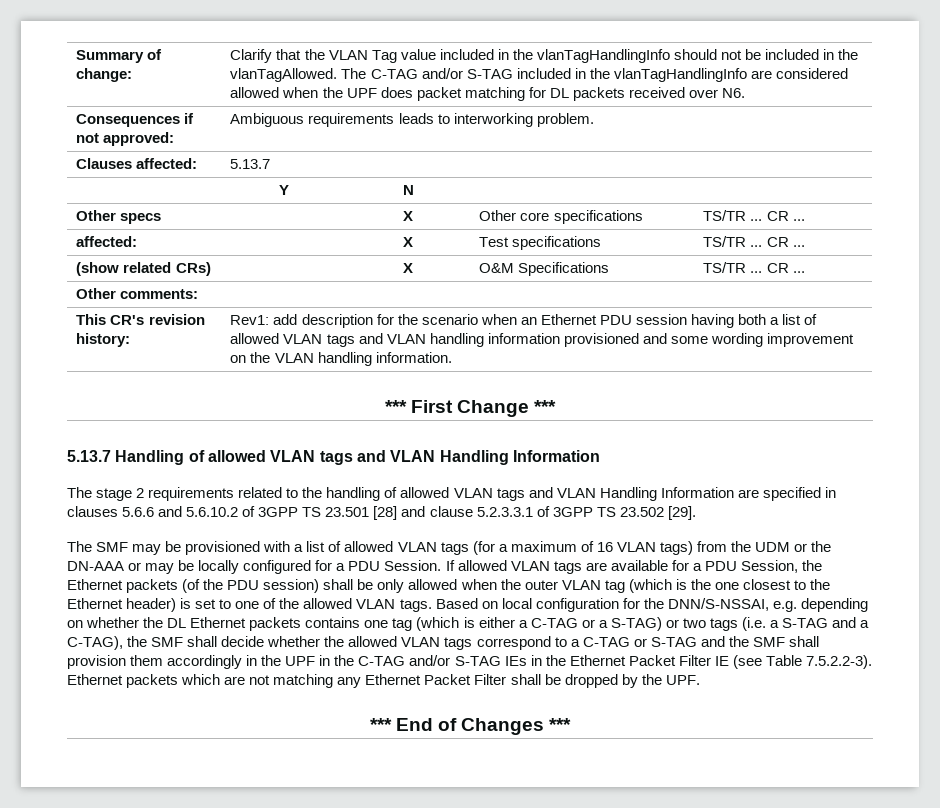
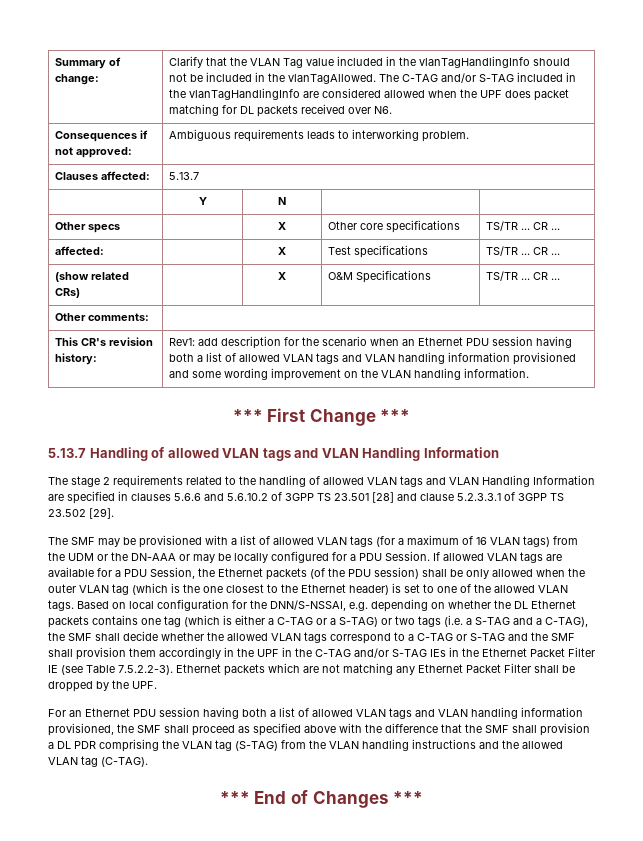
(700, 680) none -> [48,707,583,719] [48,723,590,736] [48,739,563,752] [48,756,148,767] // For an Ethernet PDU session having both a list of allowed VLAN tags and VLAN handling information provisioned, the SMF shall proceed as specified above with the difference that the SMF shall provision a DL PDR comprising the VLAN tag (S-TAG) from the VLAN handling instructions and the allowed VLAN tag (C-TAG).

